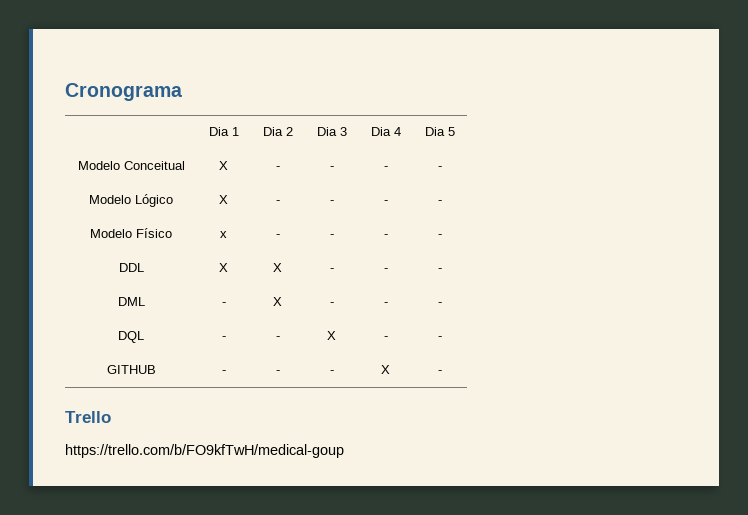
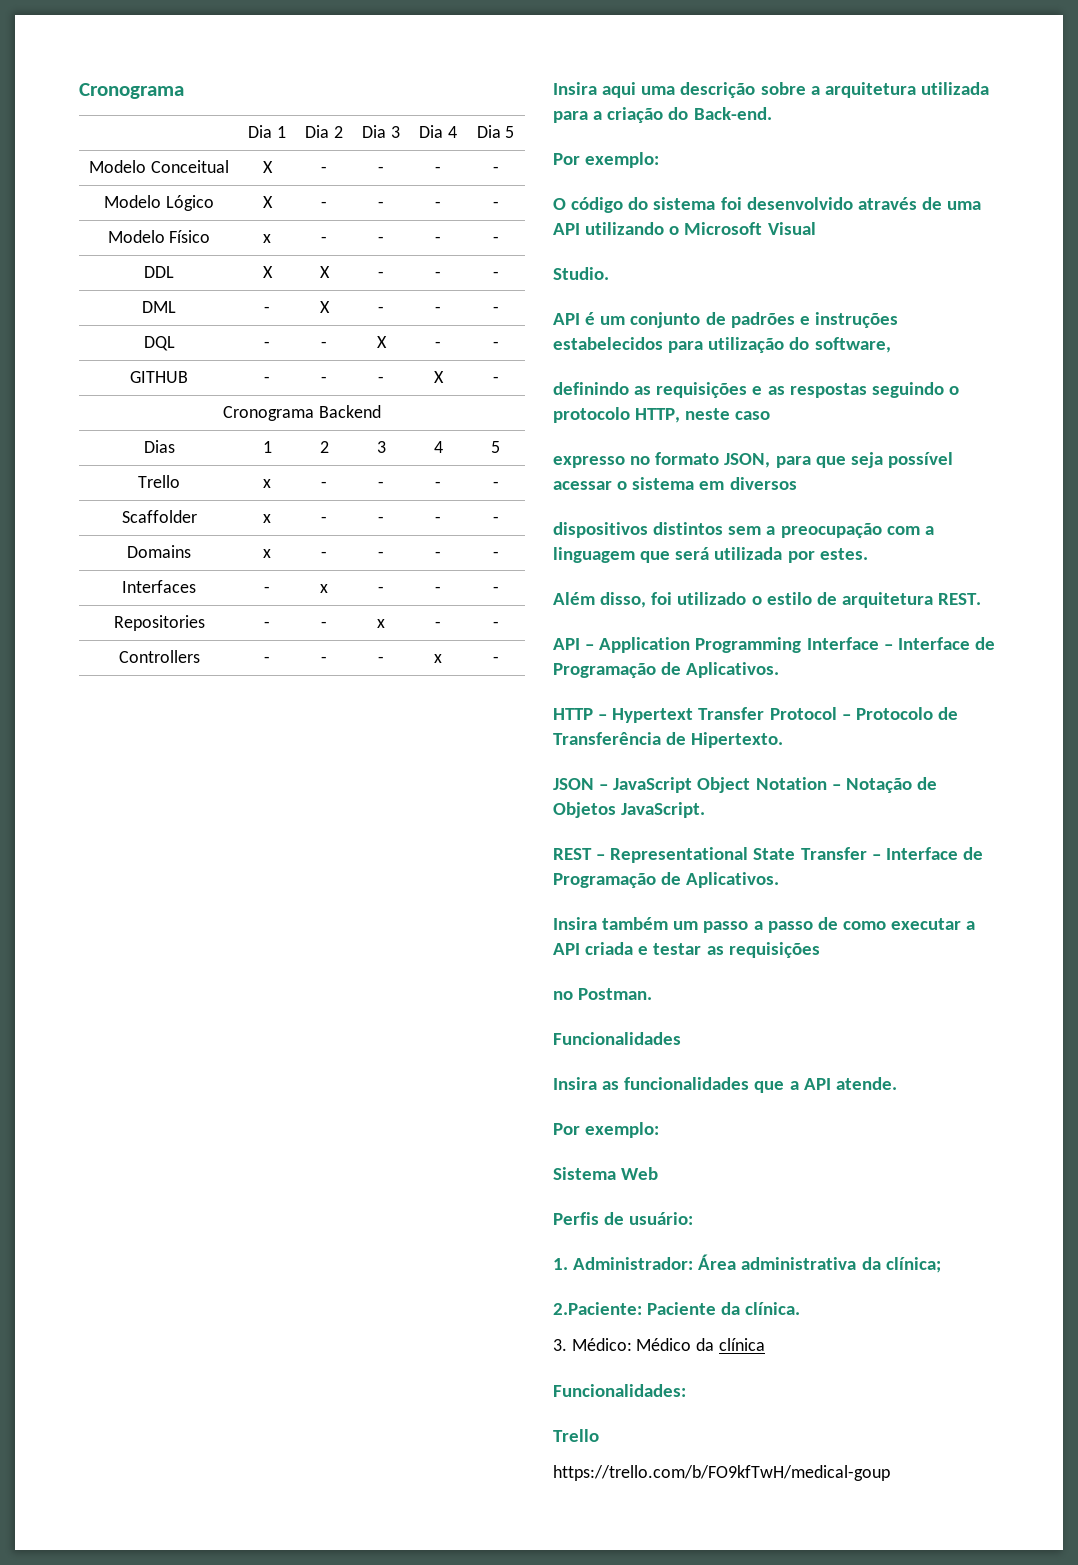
(442, 372) none -> [223,405,381,421] [143,440,175,453] [262,441,272,453] [319,441,329,453] [376,441,386,453] [433,441,443,453] [491,441,500,453] [138,475,180,488] [263,479,271,488] [321,481,327,488] [378,481,384,488] [435,481,441,488] [492,481,499,488] [121,510,197,523] [263,514,271,523] [321,516,327,523] [378,516,384,523] [435,516,441,523] [492,516,499,523] [127,545,191,558] [263,549,271,558] [321,551,327,558] [378,551,384,558] [435,551,441,558] [492,551,499,558] [122,580,196,593] [264,586,270,593] [320,584,328,593] [378,586,384,593] [435,586,441,593] [492,586,499,593] [113,615,205,631] [264,621,270,628] [321,621,327,628] [377,619,385,628] [435,621,441,628] [492,621,499,628] [118,650,200,663] [264,656,270,663] [321,656,327,663] [378,656,384,663] [434,654,442,663] [492,656,499,663] [553,82,989,98] [553,107,772,123] [553,152,660,168] [553,197,982,213] [553,222,816,235] [553,267,609,280] [553,312,898,328] [553,337,891,353] [553,382,959,398] [553,407,771,423] [553,452,953,468] [553,477,797,490] [553,522,934,538] [553,547,868,563] [553,592,982,608] [553,637,995,653] [553,662,780,678] [553,707,958,723] [553,732,784,748] [553,777,937,793] [553,802,706,818] [553,847,983,863] [553,872,780,888] [553,917,976,933] [553,942,820,958] [553,988,653,1000] [553,1032,681,1045] [553,1077,897,1093] [553,1122,660,1138] [553,1167,659,1180] [553,1212,694,1225] [553,1254,941,1273] [553,1302,801,1315] [553,1338,765,1351] [553,1384,686,1397] // Cronograma Backend // Dias | 1 | 2 | 3 | 4 | 5 // Trello | x | - | - | - | - // Scaffolder | x | - | - | - | - // Domains | x | - | - | - | - // Interfaces | - | x | - | - | - // Repositories | - | - | x | - | - // Controllers | - | - | - | x | - // Insira aqui uma descrição sobre a arquitetura utilizada para a criação do Back-end. // Por exemplo: // O código do sistema foi desenvolvido através de uma API utilizando o Microsoft Visual // Studio. // API é um conjunto de padrões e instruções estabelecidos para utilização do software, // definindo as requisições e as respostas seguindo o protocolo HTTP, neste caso // expresso no formato JSON, para que seja possível acessar o sistema em diversos // dispositivos distintos sem a preocupação com a linguagem que será utilizada por estes. // Além disso, foi utilizado o estilo de arquitetura REST. // API – Application Programming Interface – Interface de Programação de Aplicativos. // HTTP – Hypertext Transfer Protocol – Protocolo de Transferência de Hipertexto. // JSON – JavaScript Object Notation – Notação de Objetos JavaScript. // REST – Representational State Transfer – Interface de Programação de Aplicativos. // Insira também um passo a passo de como executar a API criada e testar as requisições // no Postman. // Funcionalidades // Insira as funcionalidades que a API atende. // Por exemplo: // Sistema Web // Perfis de usuário: // 1. Administrador: Área administrativa da clínica; // 2.Paciente: Paciente da clínica. // 3. Médico: Médico da clínica // Funcionalidades:

